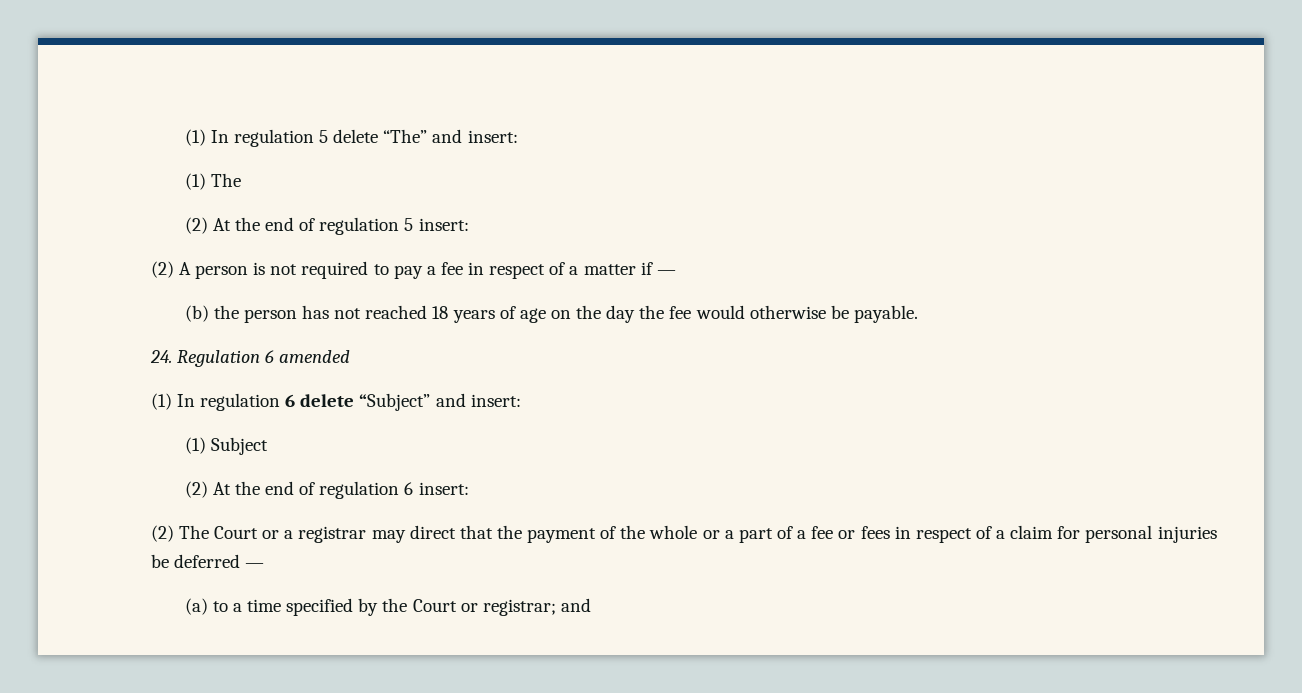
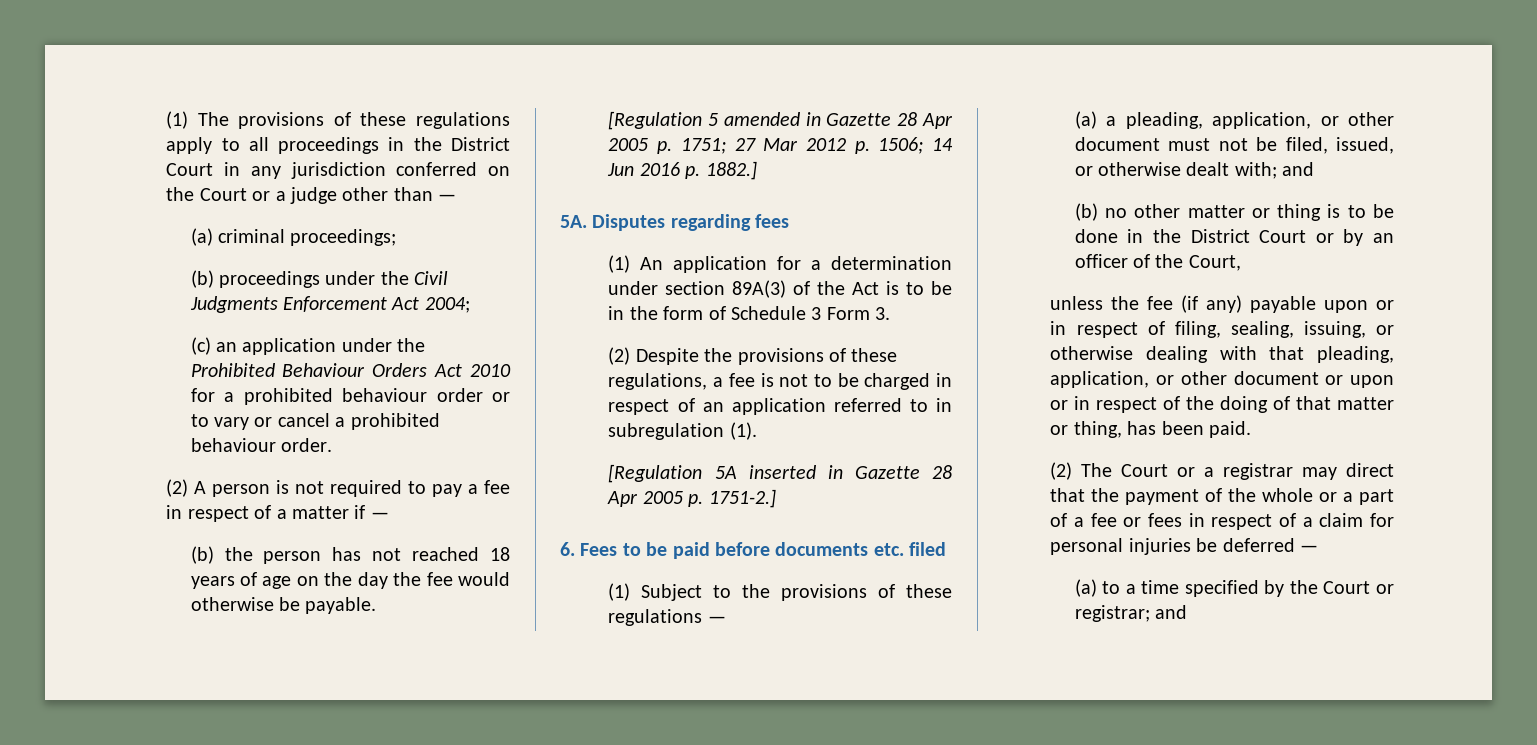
[184,129,518,147] [184,173,241,190] [184,217,469,235] (1) In regulation 5 delete “The” and insert: // (1) The // (2) At the end of regulation 5 insert: -> [166,111,511,129] [166,137,511,154] [166,162,510,179] [166,187,457,204] [190,228,397,246] [190,270,449,288] [189,296,470,313] [190,337,426,355] [190,363,511,377] [190,388,510,405] [190,413,440,430] [190,438,333,452] (1) The provisions of these regulations apply to all proceedings in the District Court in any jurisdiction conferred on the Court or a judge other than — // (a) criminal proceedings; // (b) proceedings under the Civil Judgments Enforcement Act 2004; // (c) an application under the Prohibited Behaviour Orders Act 2010 for a prohibited behaviour order or to vary or cancel a prohibited behaviour order.
[149,350,351,367] [150,393,521,411] [184,437,268,455] [184,481,469,499] 24. Regulation 6 amended // (1) In regulation 6 delete “Subject” and insert: // (1) Subject // (2) At the end of regulation 6 insert: -> [608,111,953,130] [608,137,953,154] [607,161,757,180] [560,214,790,231] [608,255,952,273] [608,280,953,298] [608,306,891,320] [608,347,898,365] [608,373,952,390] [608,398,952,415] [608,422,757,440] [608,464,952,483] [607,489,776,508] [560,542,947,559] [608,583,952,601] [608,609,726,626] [1074,111,1394,129] [1074,137,1394,154] [1074,162,1315,179] [1074,203,1394,221] [1074,229,1394,246] [1074,254,1241,271] [1050,295,1394,313] [1050,321,1394,338] [1050,346,1394,363] [1050,371,1394,388] [1050,396,1394,413] [1050,421,1252,438] [Regulation 5 amended in Gazette 28 Apr 2005 p. 1751; 27 Mar 2012 p. 1506; 14 Jun 2016 p. 1882.] // 5A. Disputes regarding fees // (1) An application for a determination under section 89A(3) of the Act is to be in the form of Schedule 3 Form 3. // (2) Despite the provisions of these regulations, a fee is not to be charged in respect of an application referred to in subregulation (1). // [Regulation 5A inserted in Gazette 28 Apr 2005 p. 1751-2.] // 6. Fees to be paid before documents etc. filed // (1) Subject to the provisions of these regulations — // (a) a pleading, application, or other document must not be filed, issued, or otherwise dealt with; and // (b) no other matter or thing is to be done in the District Court or by an officer of the Court, // unless the fee (if any) payable upon or in respect of filing, sealing, issuing, or otherwise dealing with that pleading, application, or other document or upon or in respect of the doing of that matter or thing, has been paid.

